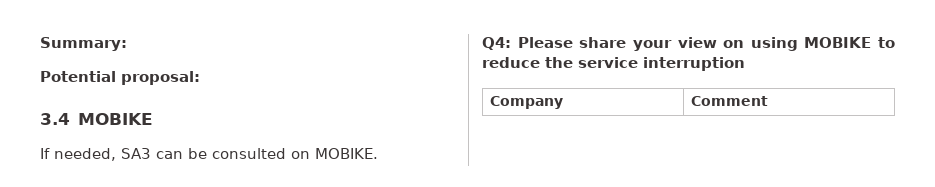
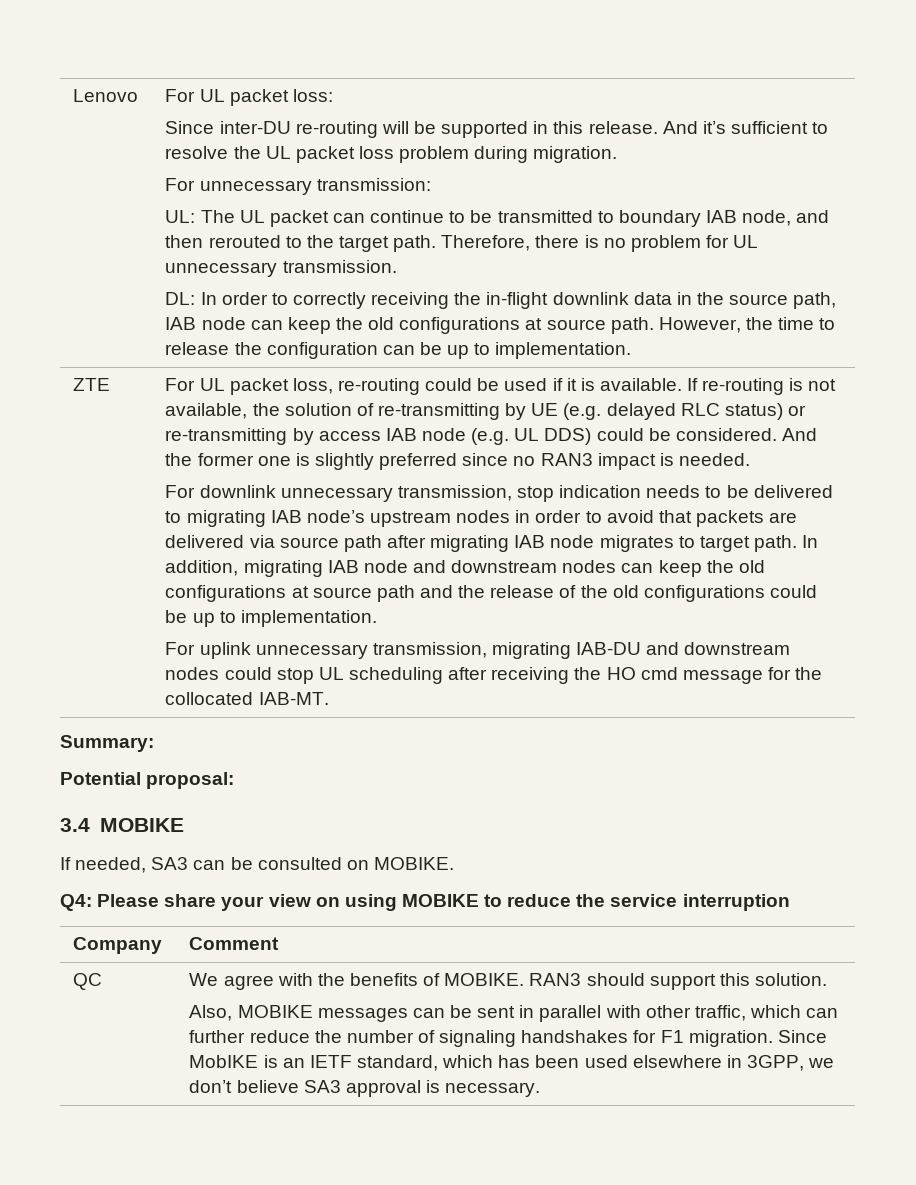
(40, 44) none -> [73,89,139,102] [165,89,333,106] [165,121,829,138] [165,146,618,163] [165,178,431,195] [165,210,830,227] [165,235,759,252] [165,260,397,277] [165,292,837,309] [165,317,836,334] [165,342,632,359] [73,378,111,391] [165,378,837,395] [165,403,806,420] [165,428,817,445] [165,453,750,470] [165,485,833,502] [165,510,798,527] [165,535,819,552] [165,560,765,577] [165,585,817,602] [165,610,377,627] [165,642,791,659] [165,667,823,684] [165,692,329,705] Lenovo | For UL packet loss: // Since inter-DU re-routing will be supported in this release. And it’s sufficient to resolve the UL packet loss problem during migration. // For unnecessary transmission: // UL: The UL packet can continue to be transmitted to boundary IAB node, and then rerouted to the target path. Therefore, there is no problem for UL unnecessary transmission. // DL: In order to correctly receiving the in-flight downlink data in the source path, IAB node can keep the old configurations at source path. However, the time to release the configuration can be up to implementation. // ZTE | For UL packet loss, re-routing could be used if it is available. If re-routing is not available, the solution of re-transmitting by UE (e.g. delayed RLC status) or re-transmitting by access IAB node (e.g. UL DDS) could be considered. And the former one is slightly preferred since no RAN3 impact is needed. // For downlink unnecessary transmission, stop indication needs to be delivered to migrating IAB node’s upstream nodes in order to avoid that packets are delivered via source path after migrating IAB node migrates to target path. In addition, migrating IAB node and downstream nodes can keep the old configurations at source path and the release of the old configurations could be up to implementation. // For uplink unnecessary transmission, migrating IAB-DU and downstream nodes could stop UL scheduling after receiving the HO cmd message for the collocated IAB-MT. //
(769, 101) none -> [73,973,103,990] [189,973,827,990] [189,1005,839,1022] [189,1030,827,1047] [189,1055,835,1071] [189,1080,541,1097] // QC | We agree with the benefits of MOBIKE. RAN3 should support this solution. // Also, MOBIKE messages can be sent in parallel with other traffic, which can further reduce the number of signaling handshakes for F1 migration. Since MobIKE is an IETF standard, which has been used elsewhere in 3GPP, we don’t believe SA3 approval is necessary.

